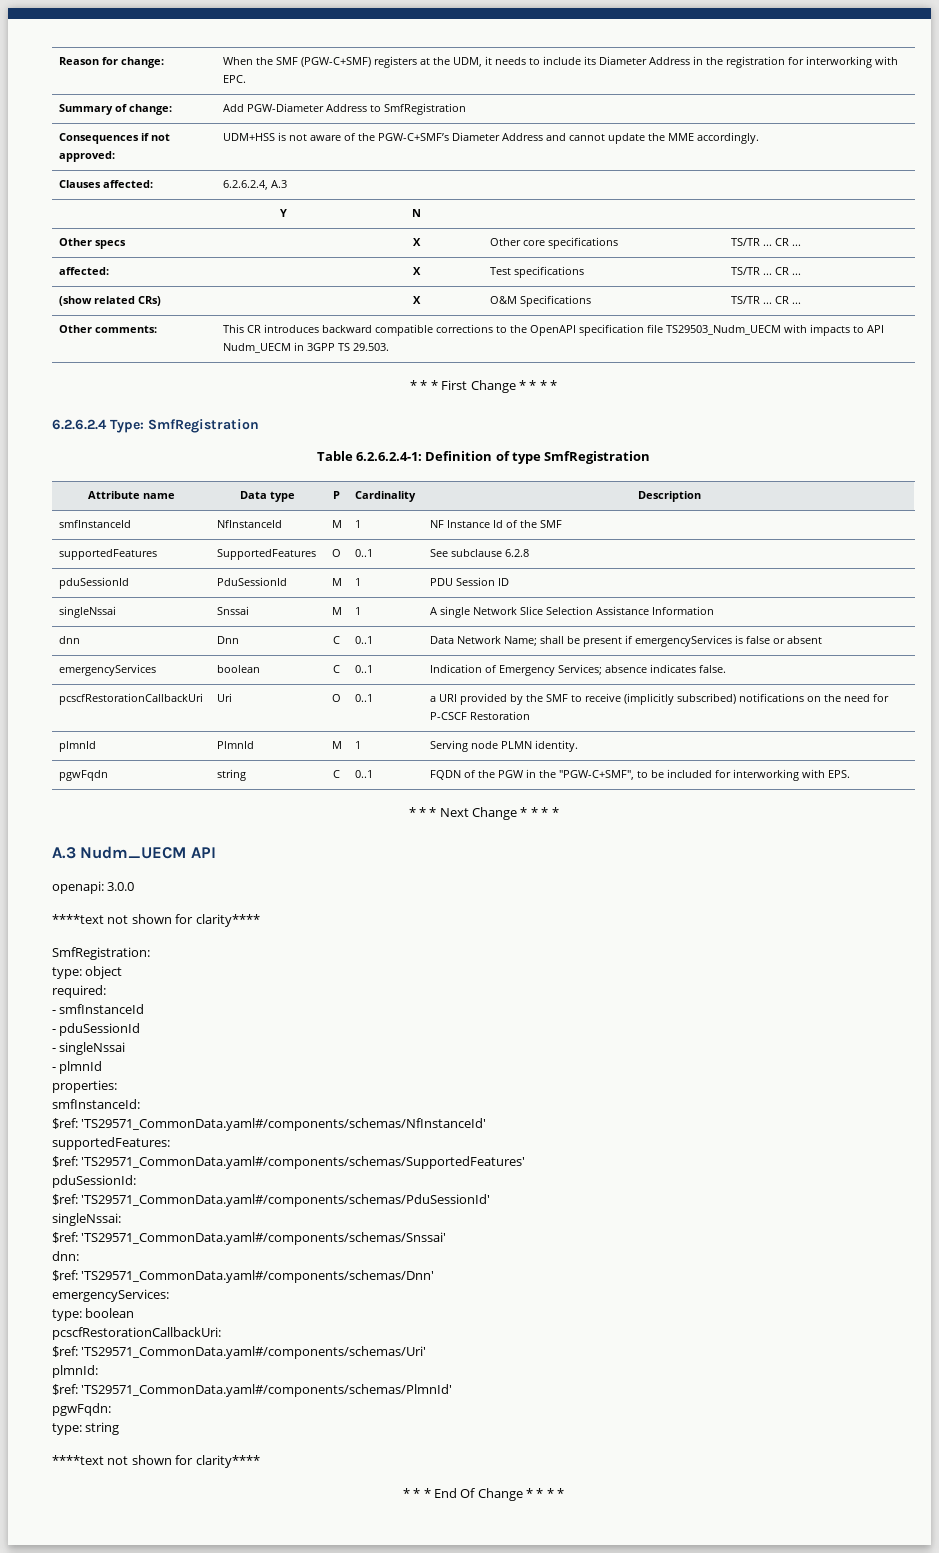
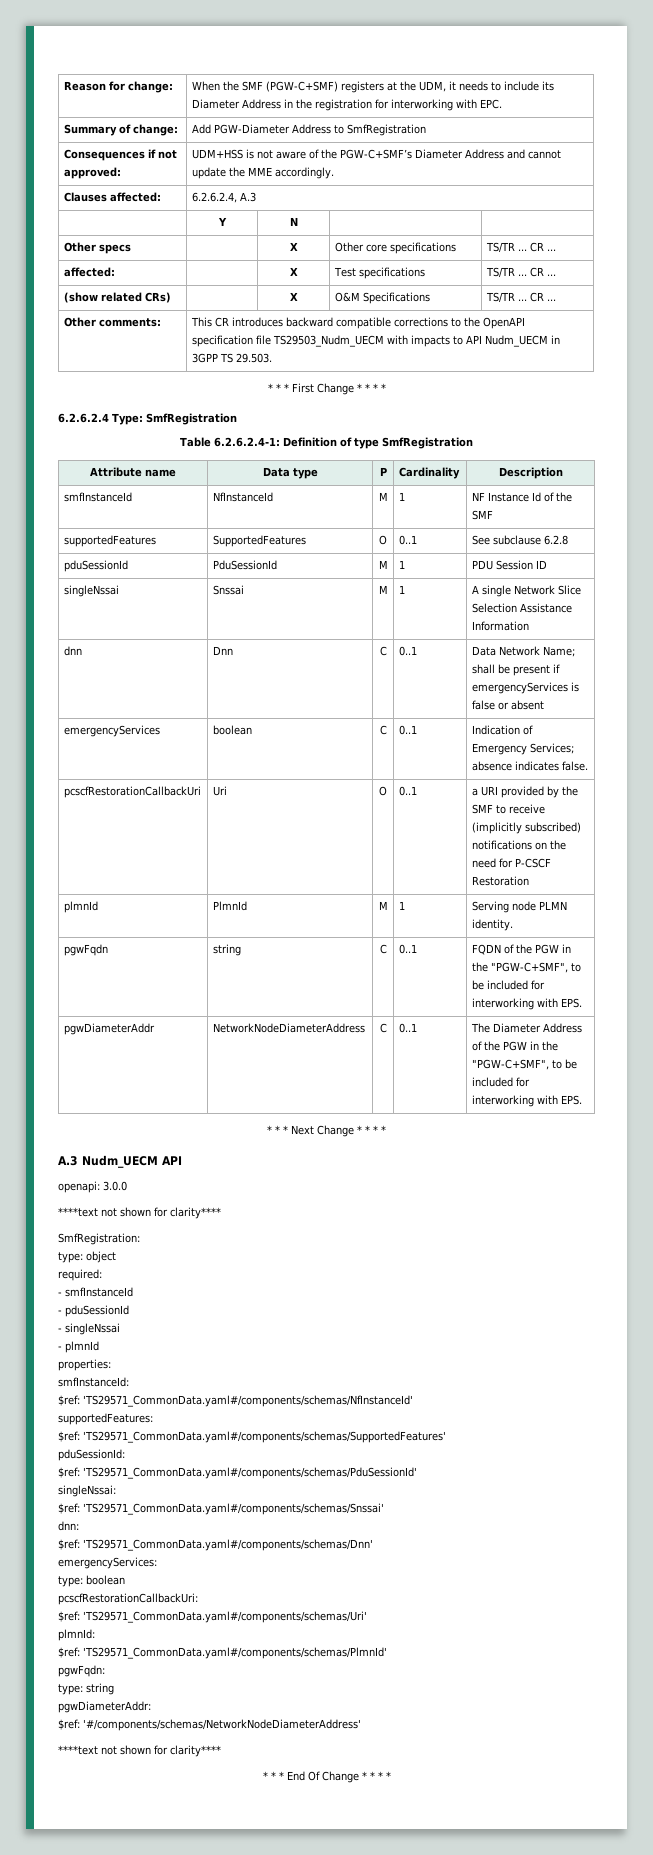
(850, 774) none -> [63,1023,155,1035] [212,1023,365,1033] [379,1023,387,1033] [398,1023,417,1033] [470,1023,582,1033] [471,1041,558,1051] [471,1059,577,1070] [471,1077,530,1087] [471,1095,582,1107] // pgwDiameterAddr | NetworkNodeDiameterAddress | C | 0..1 | The Diameter Address of the PGW in the "PGW-C+SMF", to be included for interworking with EPS.
(120, 1428) none -> [58,1701,151,1713] [58,1719,361,1731] // pgwDiameterAddr: // $ref: '#/components/schemas/NetworkNodeDiameterAddress'

